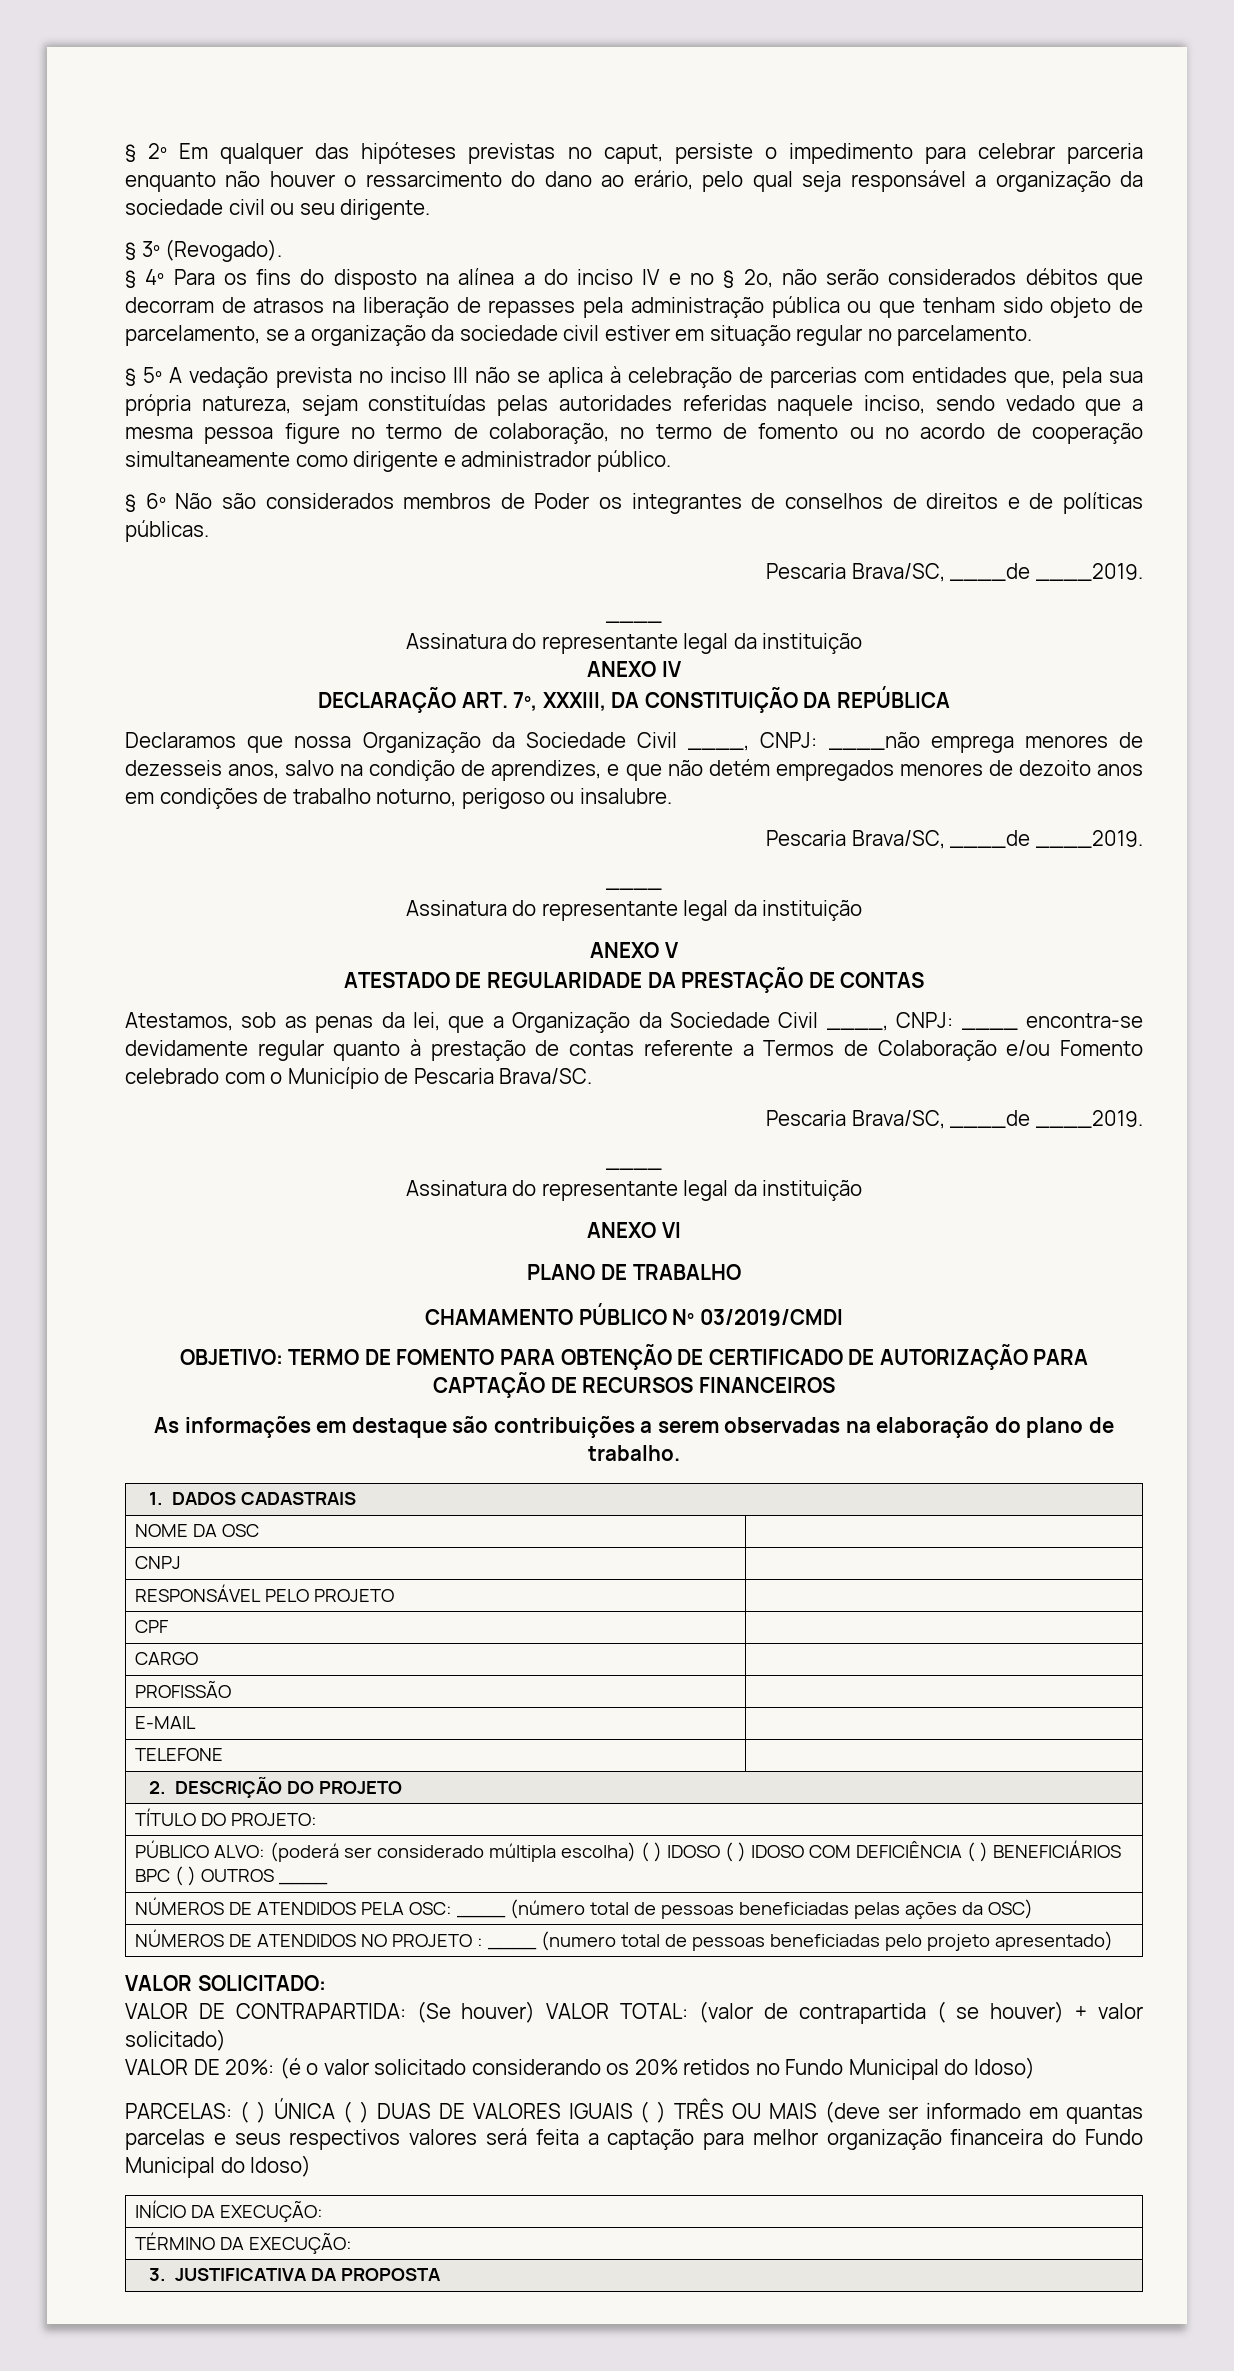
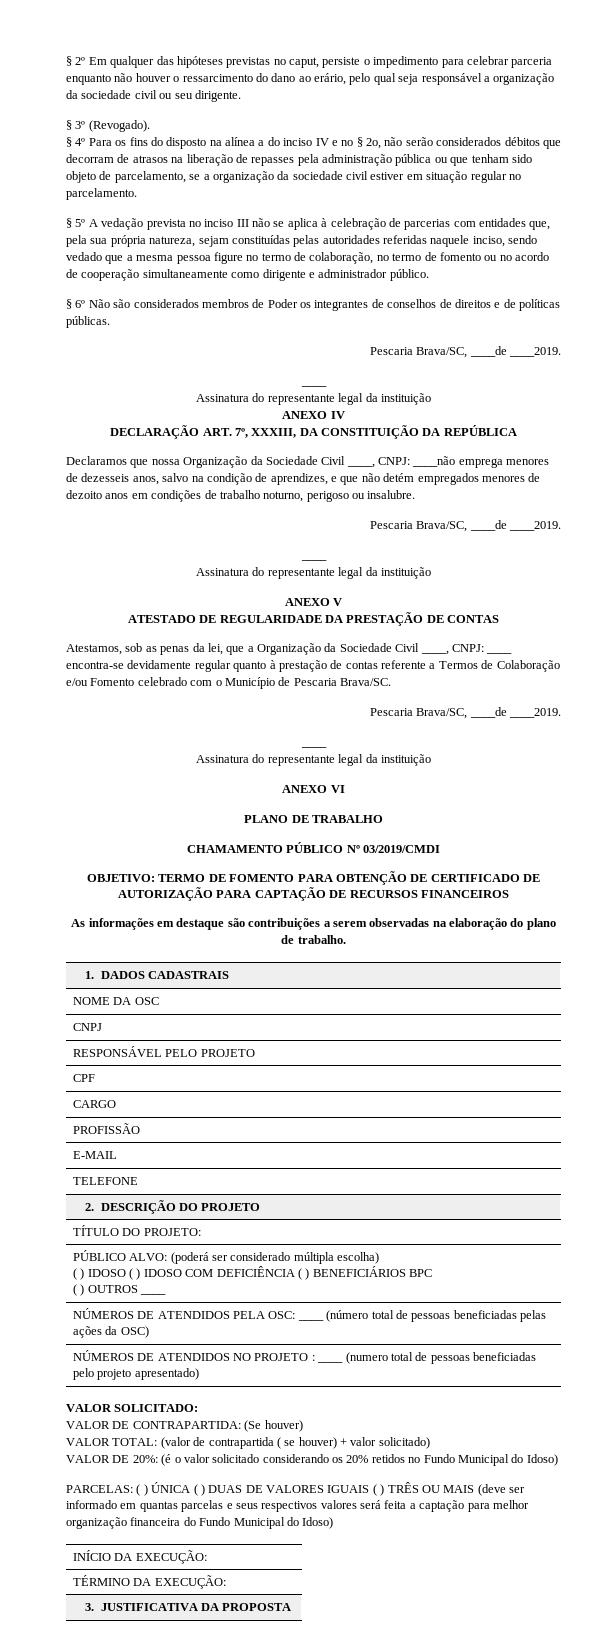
(636, 1852) none -> (380, 1258) //
(170, 1875) none -> (433, 1273) //
(536, 2012) none -> (303, 1426) //

